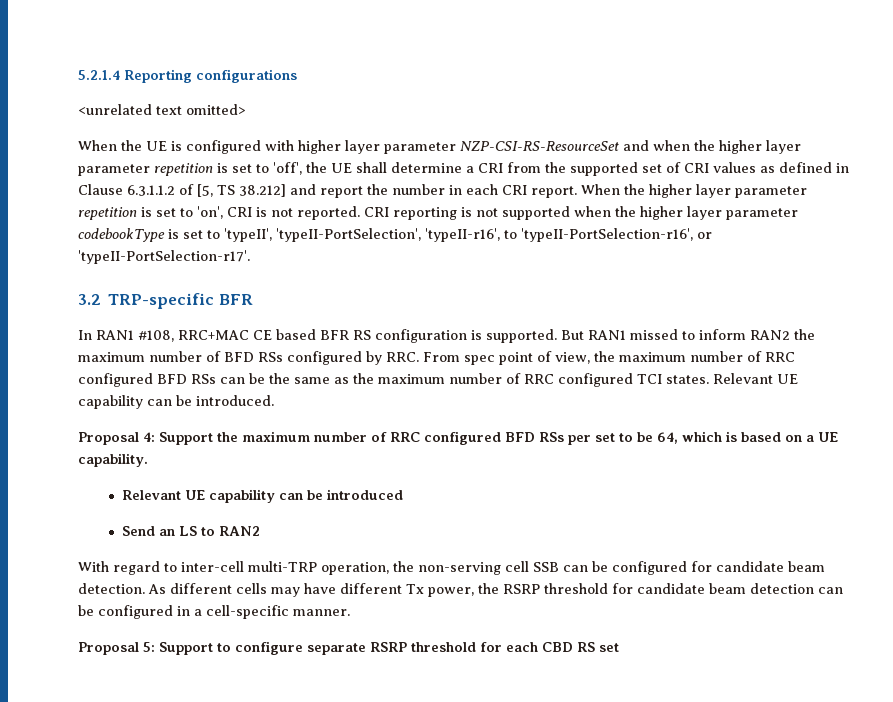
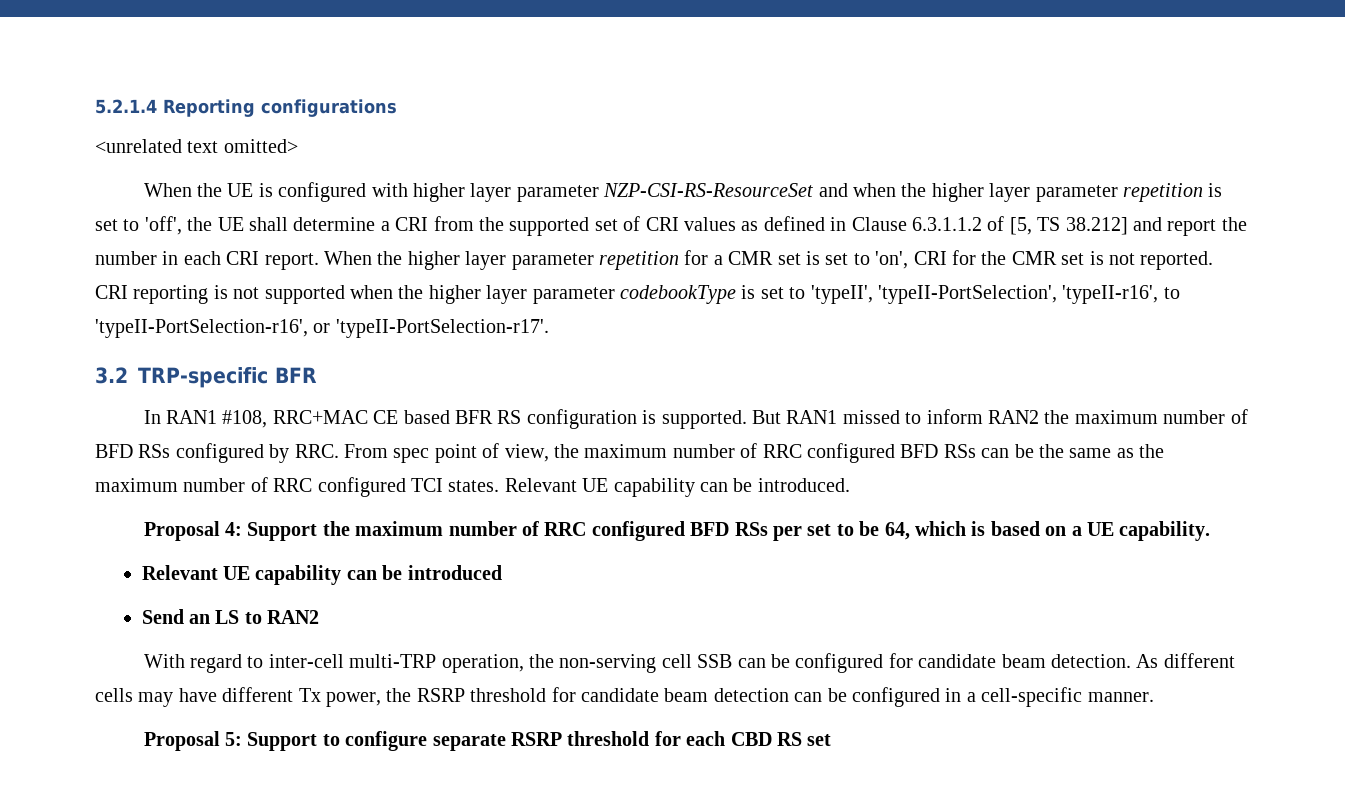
(137, 213) none -> [684,250,801,265] for a CMR set
(252, 212) none -> [951,250,1085,265] for the CMR set

